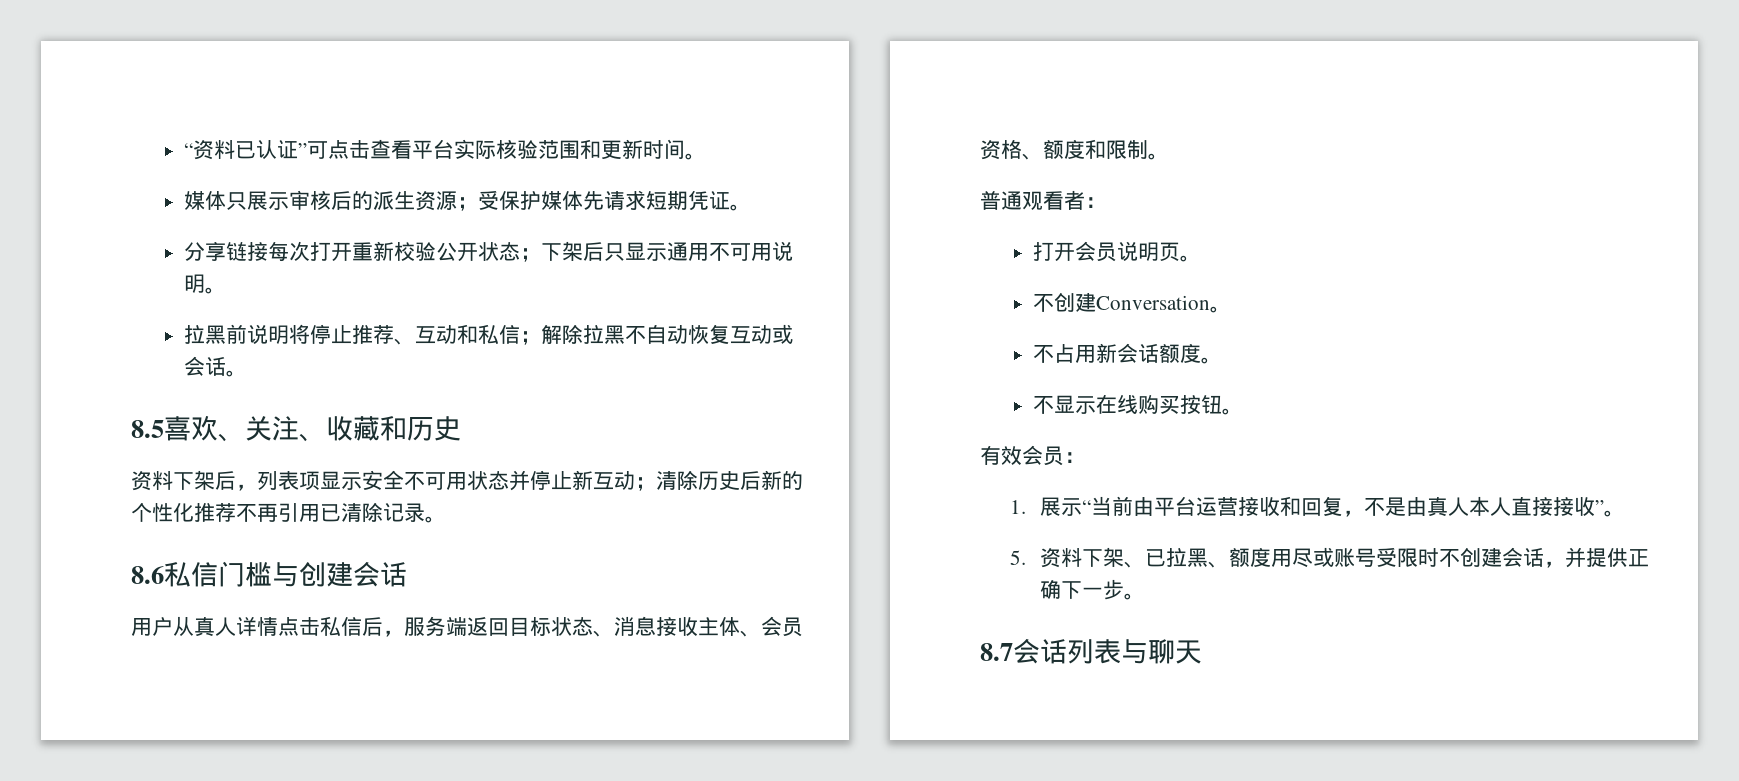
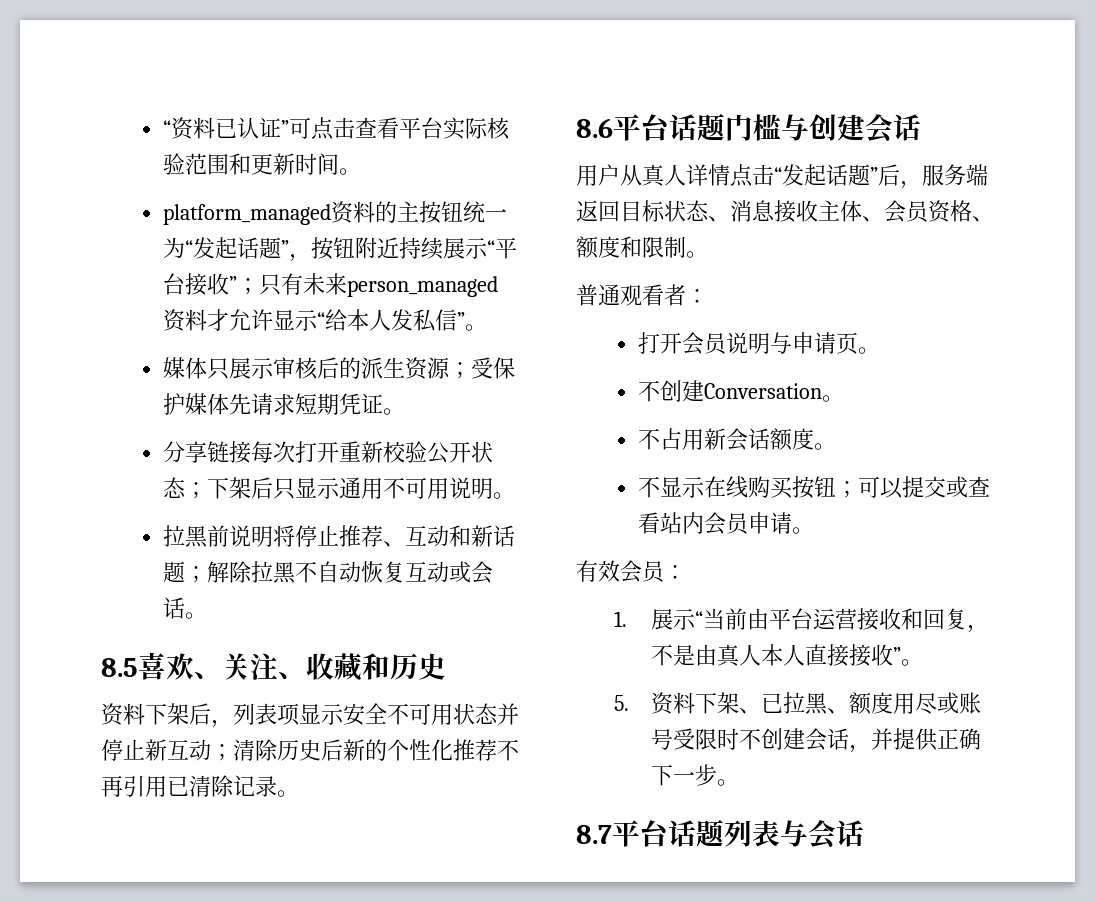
(706, 156) none -> [162,201,507,225] [162,237,517,262] [162,273,498,297] [162,309,487,332] // platform_managed资料的主按钮统一为“发起话题”，按钮附近持续展示“平台接收”；只有未来person_managed资料才允许显示“给本人发私信”。
[477,324,520,344] 私信 -> [470,525,515,547] [162,561,185,583] 新话题
[164,562,218,587] 私信 -> [613,113,725,141] 平台话题
[320,616,362,636] 私信 -> [774,164,878,186] “发起话题”
(1159, 251) none -> [769,332,836,354] 与申请
(1222, 404) none -> [835,476,990,499] [637,512,792,535] ；可以提交或查看站内会员申请
[1013,638,1202,664] 会话列表与聊天 -> [612,819,864,849] 平台话题列表与会话

